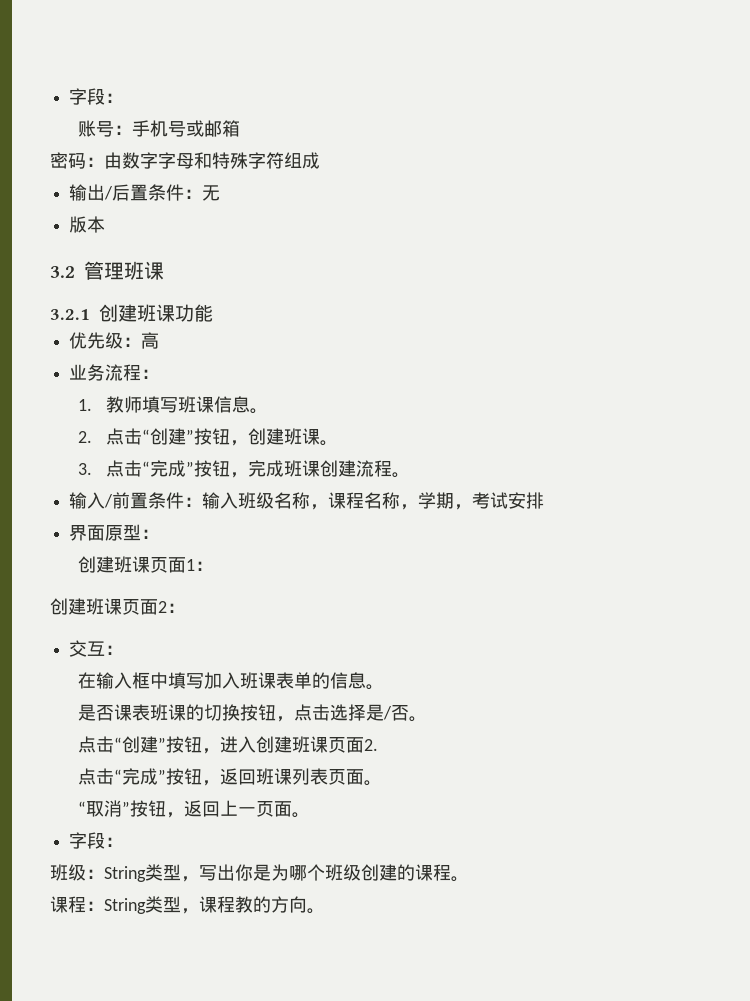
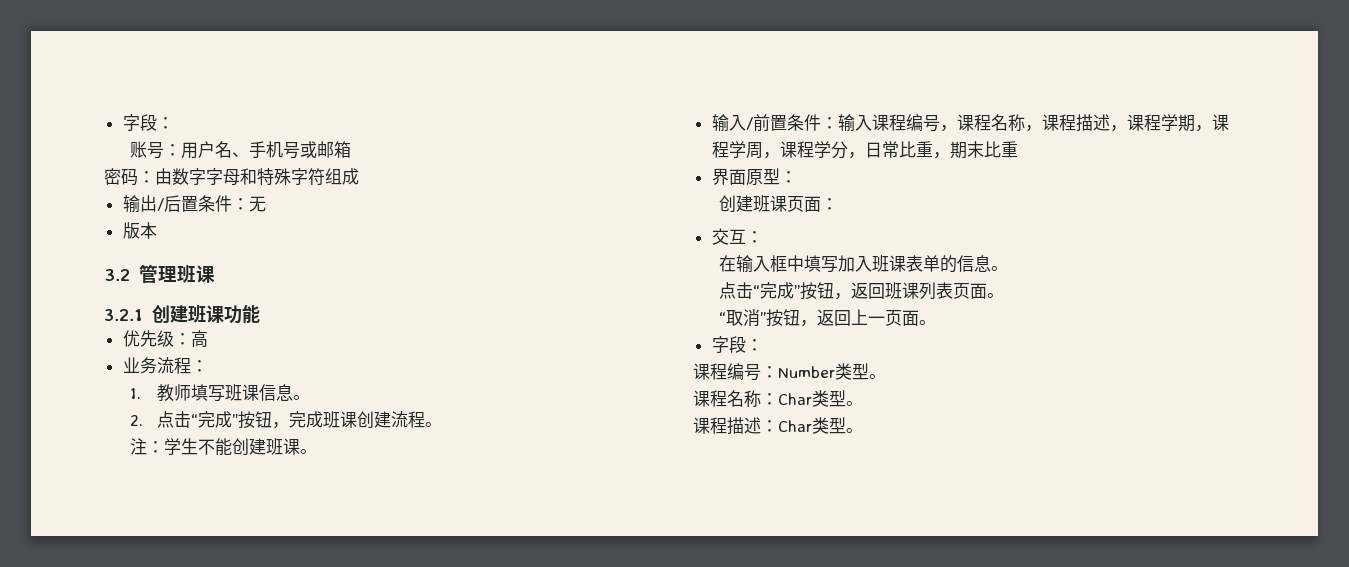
(132, 130) none -> [181,141,250,159] 用户名、
[149,428,338,446] [77,460,150,477] 创建”按钮，创建班课。 // 3.点击“ -> (198, 420) none
(410, 475) none -> [130,438,318,456] // 注：学生不能创建班课。
[238,492,311,509] 班级名称 -> [871,114,940,132] 课程编号
[418,492,545,510] 学期，考试安排 -> [1041,114,1229,132] [711,141,1018,159] 课程描述，课程学期，课程学周，课程学分，日常比重，期末比重
[185,559,213,571] [50,598,167,615] 1： // 创建班课页面2 -> (822, 204) none
[77,704,427,722] [77,736,378,754] // 是否课表班课的切换按钮，点击选择是/否。 // 点击“创建”按钮，进入创建班课页面2. -> (1009, 268) none
[50,864,469,882] [50,896,307,914] 班级：String类型，写出你是为哪个班级创建的课程。 // 课程：String类型，课程教的方向 -> [693,363,886,381] [693,390,863,407] [693,417,846,435] 课程编号：Number类型。 // 课程名称：Char类型。 // 课程描述：Char类型

